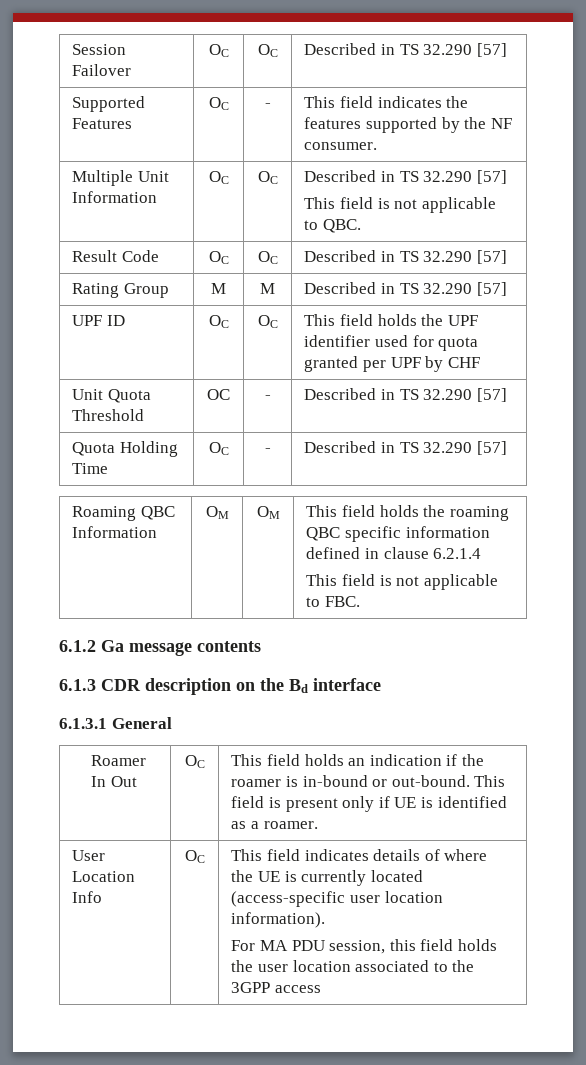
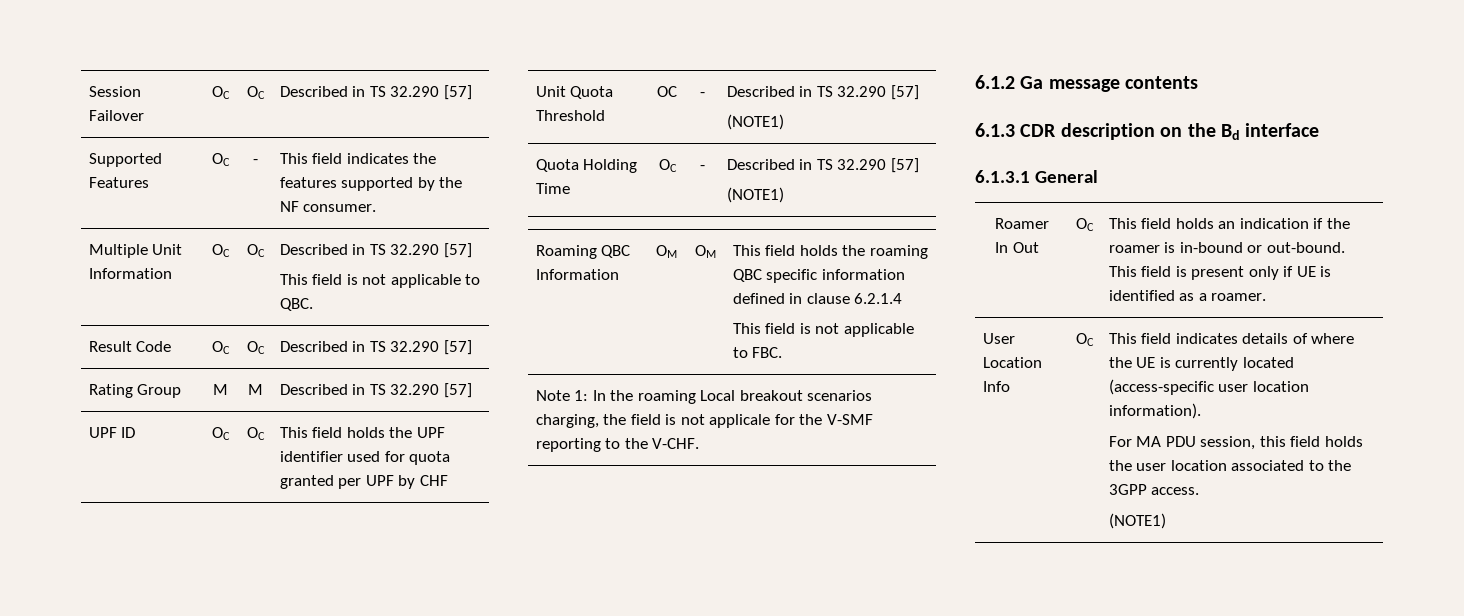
(507, 395) none -> [727,114,785,130] // (NOTE1)
(507, 448) none -> [727,187,785,203] // (NOTE1)
(361, 601) none -> [536,390,873,404] [536,414,873,428] [536,438,700,452] // Note 1: In the roaming Local breakout scenarios charging, the field is not applicale for the V-SMF reporting to the V-CHF.
[275,985,322,993] access -> [1151,487,1200,495] [1109,513,1167,529] access. // (NOTE1)

